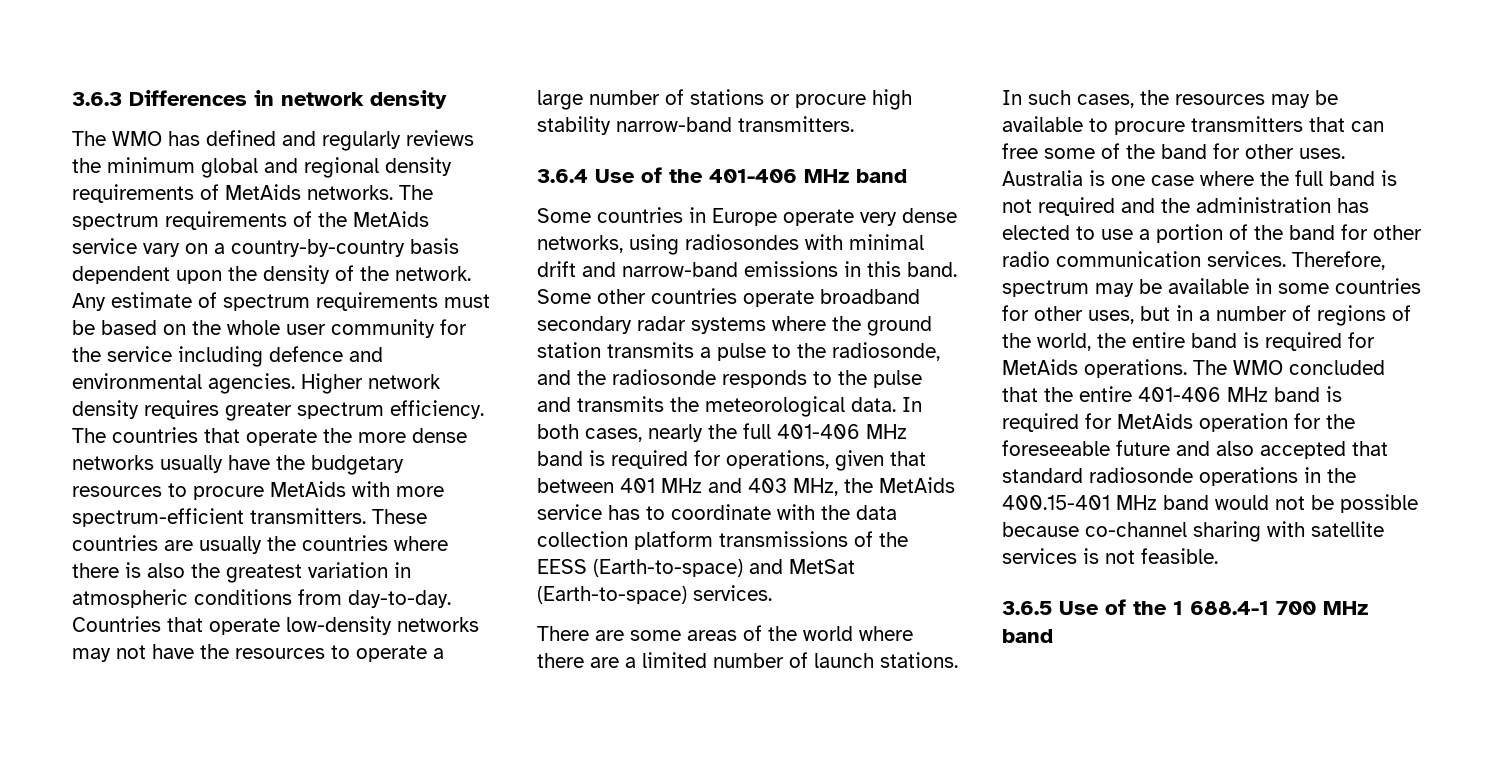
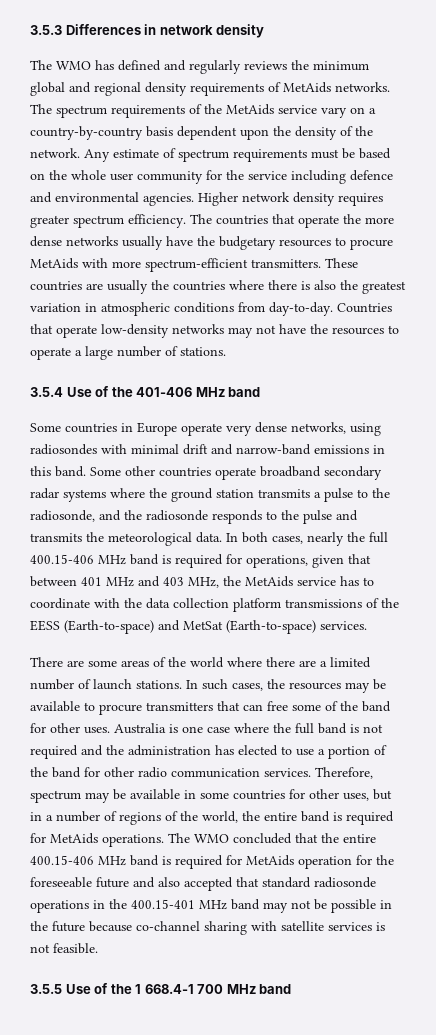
[72,92,122,106] 3.6.3 -> [30,25,62,35] 3.5.3
[690,89,912,110] [537,116,854,135] [537,169,588,183] stations or procure high stability narrow-band transmitters. // 3.6.4 -> [180,347,226,356] [30,387,63,397] stations. // 3.5.4
[777,424,860,439] 401-406 -> [30,554,94,564] 400.15-406
[1138,387,1221,402] 401-406 -> [30,855,94,865] 400.15-406
[1215,495,1269,510] would -> [263,902,288,913] may
(1418, 503) none -> [380,900,392,909] [30,921,85,932] in the future
[1002,601,1052,615] 3.6.5 -> [30,984,62,994] 3.5.5
[1190,601,1269,615] 688.4-1 -> [144,984,194,994] 668.4-1

